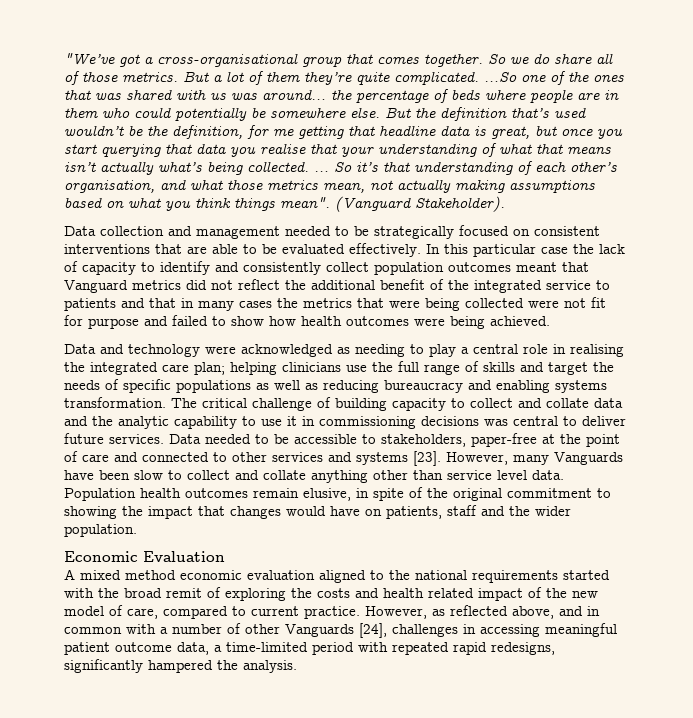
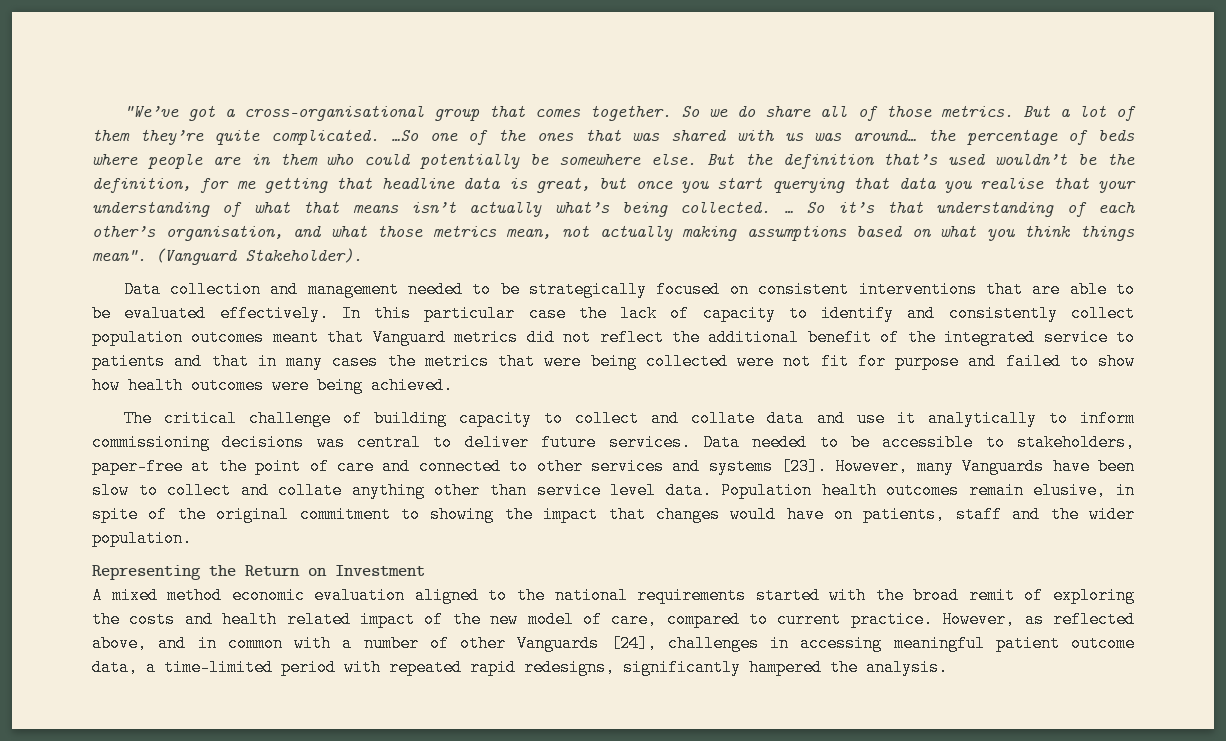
[64,344,624,357] [64,361,614,375] [64,379,607,393] [64,397,166,408] Data and technology were acknowledged as needing to play a central role in realising the integrated care plan; helping clinicians use the full range of skills and target the needs of specific populations as well as reducing bureaucracy and enabling systems transformation. -> (453, 385) none
[92,416,315,429] the analytic capability to use it in -> [856,410,1135,427] use it analytically to inform
[64,551,225,562] Economic Evaluation -> [92,565,425,580] Representing the Return on Investment

